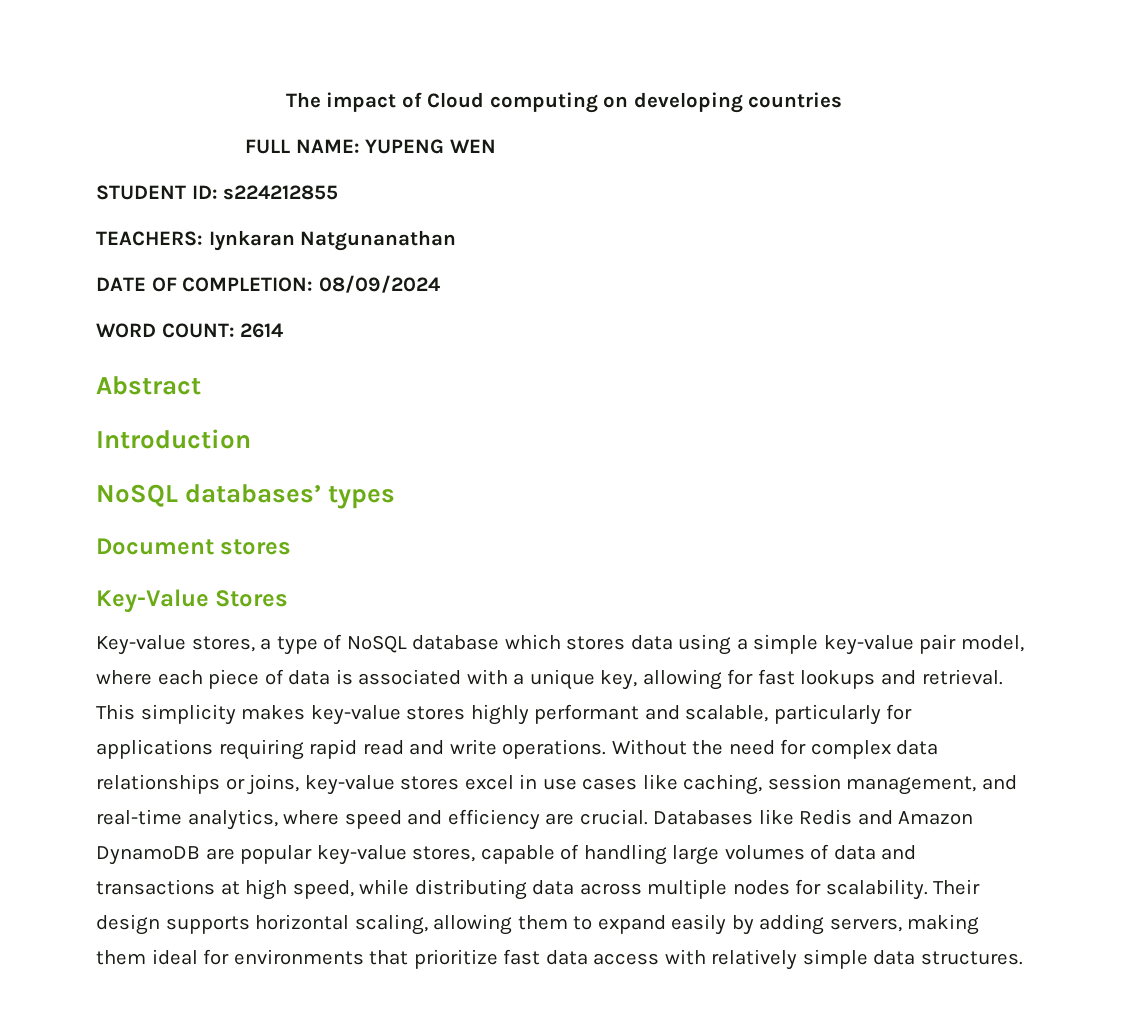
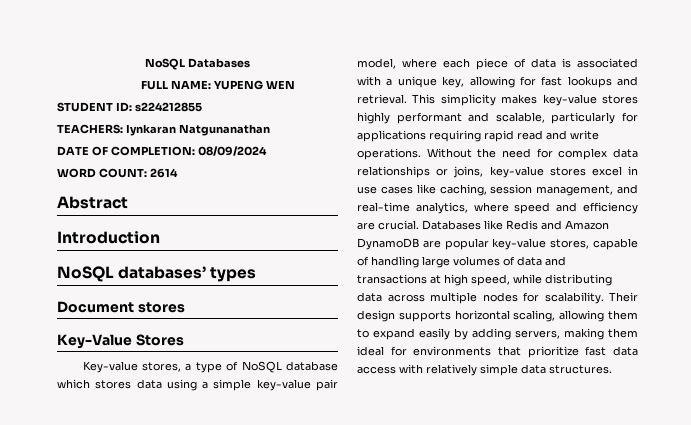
[285,92,843,113] The impact of Cloud computing on developing countries -> [145,58,250,70] NoSQL Databases

